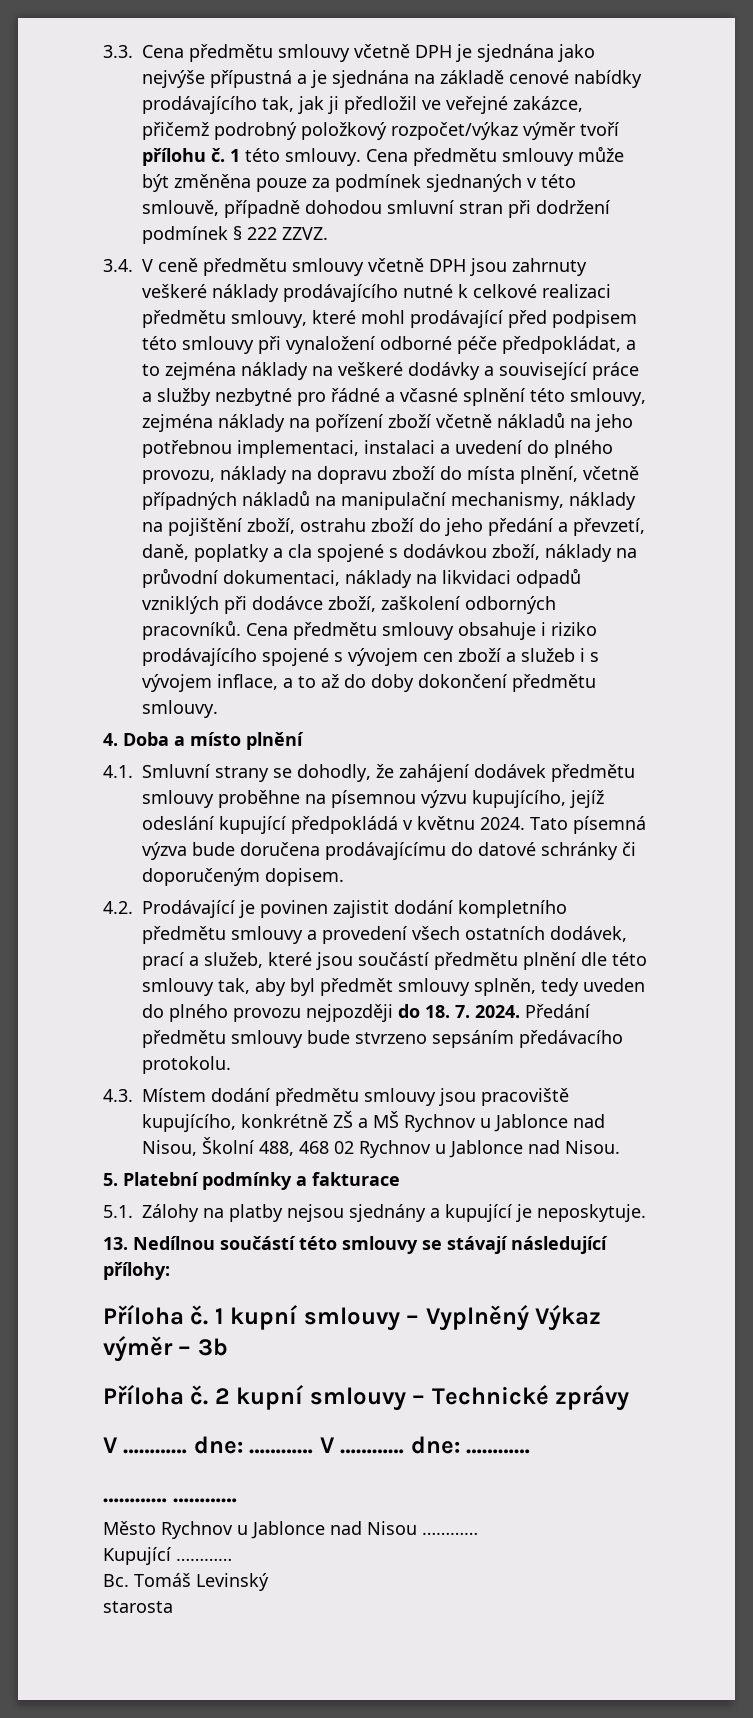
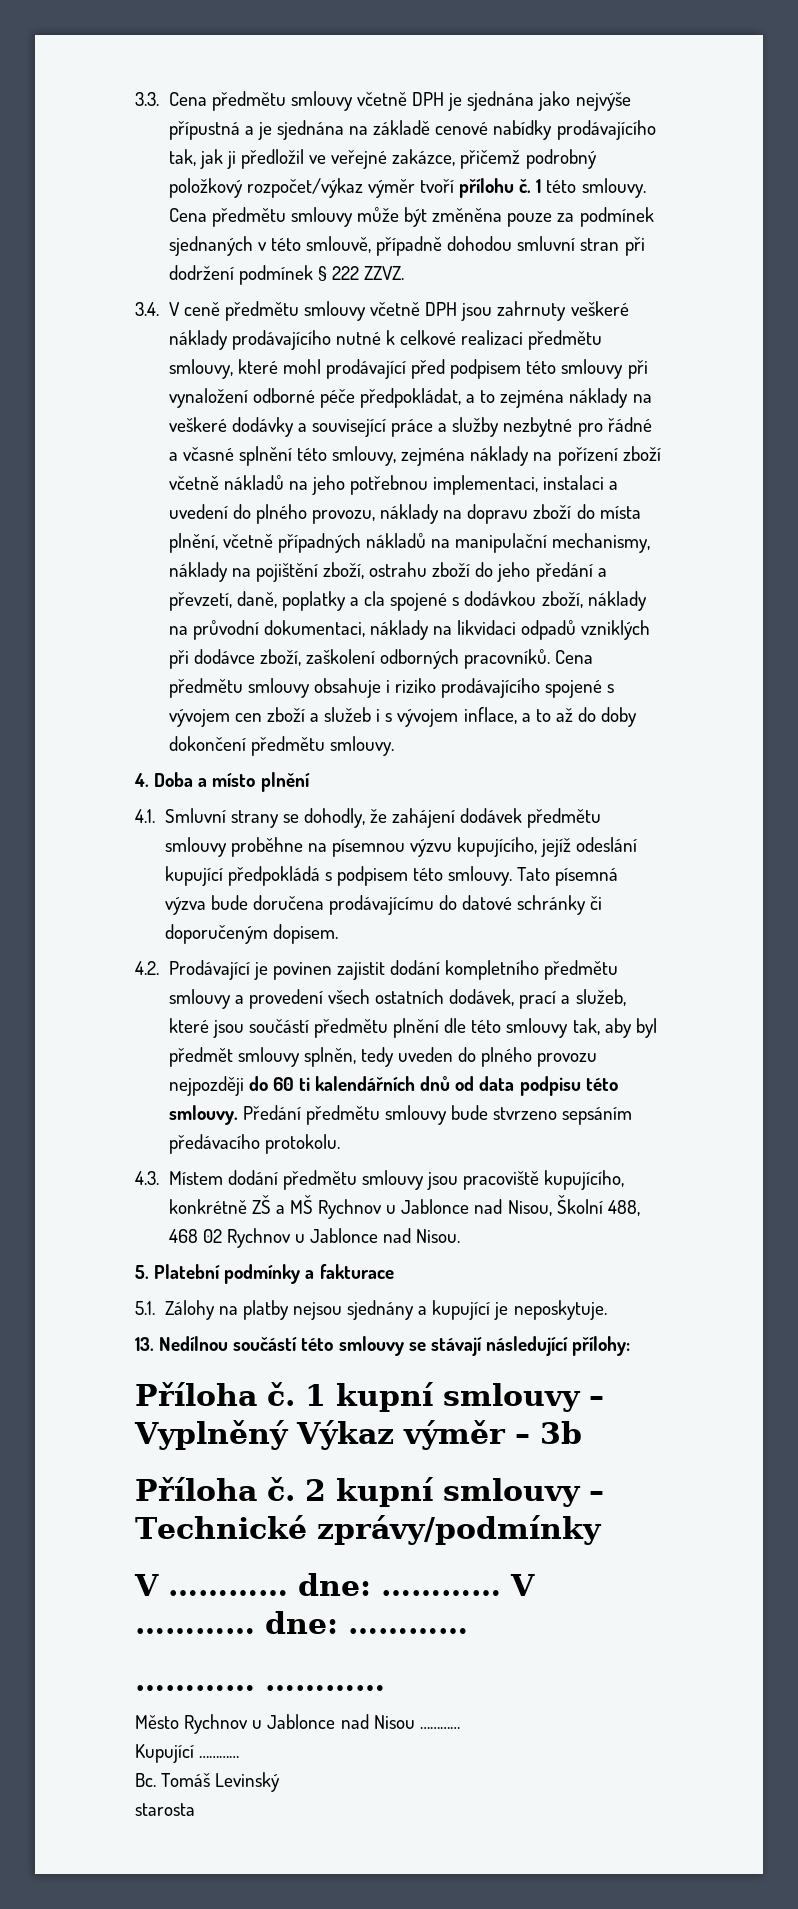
[403,816,525,830] v květnu 2024. -> [324,866,513,886] s podpisem této smlouvy.
[425,1005,520,1018] 18. 7. 2024. -> [272,1076,618,1096] [168,1105,238,1125] 60 ti kalendářních dnů od data podpisu této smlouvy.
[555,1385,630,1411] zprávy -> [316,1515,602,1545] zprávy/podmínky

